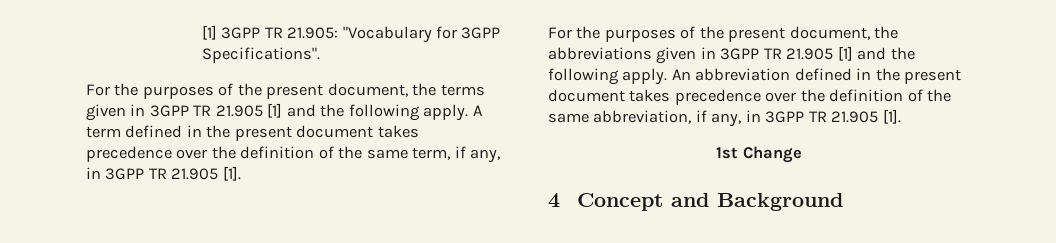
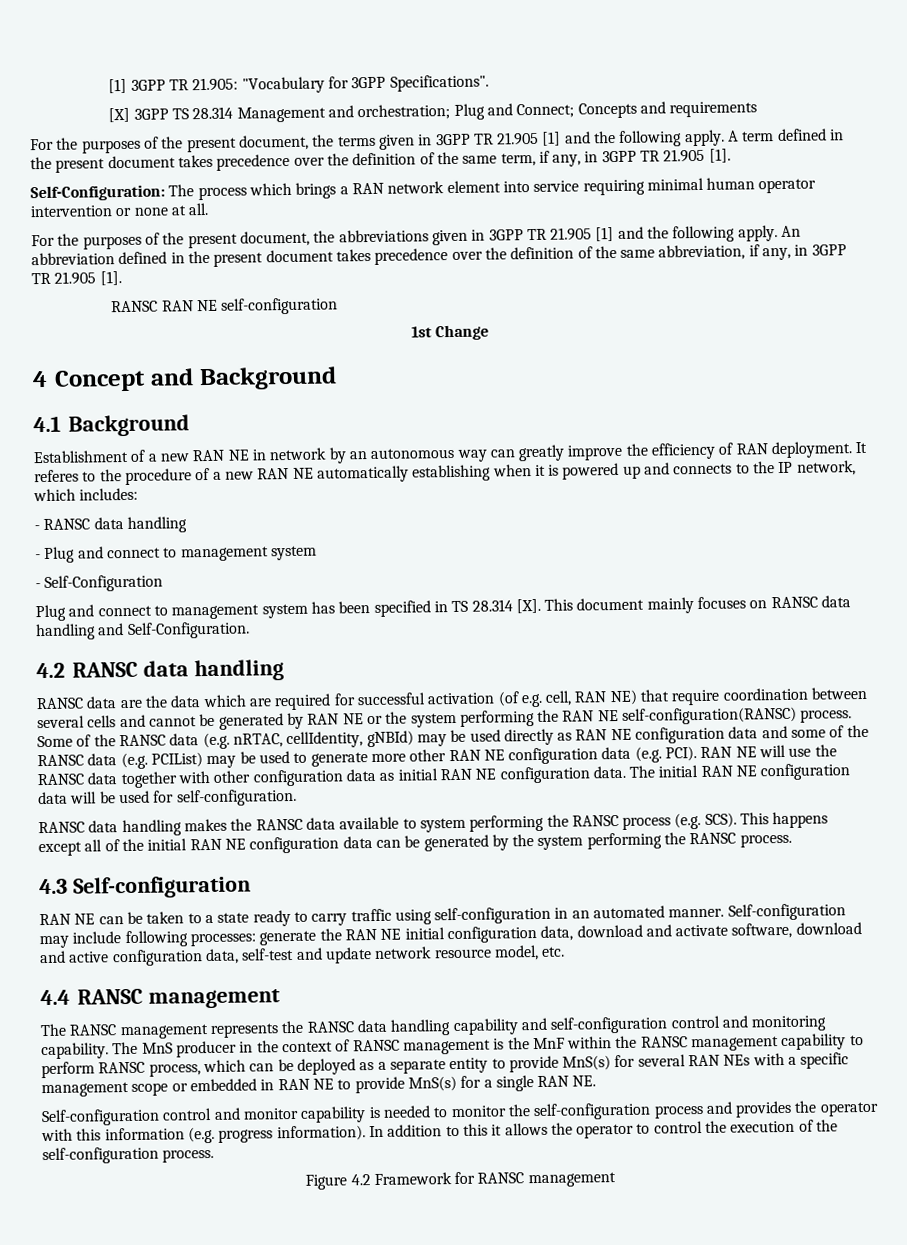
(320, 55) none -> [108,101,758,123] // [X] 3GPP TS 28.314 Management and orchestration; Plug and Connect; Concepts and requirements
(241, 173) none -> [30,177,817,202] [30,202,210,218] // Self-Configuration: The process which brings a RAN network element into service requiring minimal human operator intervention or none at all.
(901, 116) none -> [111,297,339,315] // RANSC RAN NE self-configuration
(843, 202) none -> [33,414,190,437] [33,441,868,464] [34,460,856,486] [33,487,139,502] [34,516,187,533] [35,545,317,563] [35,574,164,592] [35,595,852,622] [35,621,250,641] [36,659,284,682] [36,686,868,711] [37,706,853,730] [37,724,869,750] [37,744,837,770] [37,763,851,789] [38,788,297,807] [38,811,829,837] [38,832,792,857] [39,875,251,899] [39,903,846,927] [39,922,862,949] [39,944,566,967] [40,988,280,1009] [40,1015,828,1040] [41,1033,864,1060] [41,1052,850,1079] [41,1075,597,1098] [41,1100,879,1127] [41,1119,839,1144] [42,1146,215,1165] [305,1171,616,1190] // 4.1 Background // Establishment of a new RAN NE in network by an autonomous way can greatly improve the efficiency of RAN deployment. It referes to the procedure of a new RAN NE automatically establishing when it is powered up and connects to the IP network, which includes: // - RANSC data handling // - Plug and connect to management system // - Self-Configuration // Plug and connect to management system has been specified in TS 28.314 [X]. This document mainly focuses on RANSC data handling and Self-Configuration. // 4.2 RANSC data handling // RANSC data are the data which are required for successful activation (of e.g. cell, RAN NE) that require coordination between several cells and cannot be generated by RAN NE or the system performing the RAN NE self-configuration(RANSC) process. Some of the RANSC data (e.g. nRTAC, cellIdentity, gNBId) may be used directly as RAN NE configuration data and some of the RANSC data (e.g. PCIList) may be used to generate more other RAN NE configuration data (e.g. PCI). RAN NE will use the RANSC data together with other configuration data as initial RAN NE configuration data. The initial RAN NE configuration data will be used for self-configuration. // RANSC data handling makes the RANSC data available to system performing the RANSC process (e.g. SCS). This happens except all of the initial RAN NE configuration data can be generated by the system performing the RANSC process. // 4.3 Self-configuration // RAN NE can be taken to a state ready to carry traffic using self-configuration in an automated manner. Self-configuration may include following processes: generate the RAN NE initial configuration data, download and activate software, download and active configuration data, self-test and update network resource model, etc. // 4.4 RANSC management // The RANSC management represents the RANSC data handling capability and self-configuration control and monitoring capability. The MnS producer in the context of RANSC management is the MnF within the RANSC management capability to perform RANSC process, which can be deployed as a separate entity to provide MnS(s) for several RAN NEs with a specific management scope or embedded in RAN NE to provide MnS(s) for a single RAN NE. // Self-configuration control and monitor capability is needed to monitor the self-configuration process and provides the operator with this information (e.g. progress information). In addition to this it allows the operator to control the execution of the self-configuration process. // Figure 4.2 Framework for RANSC management

